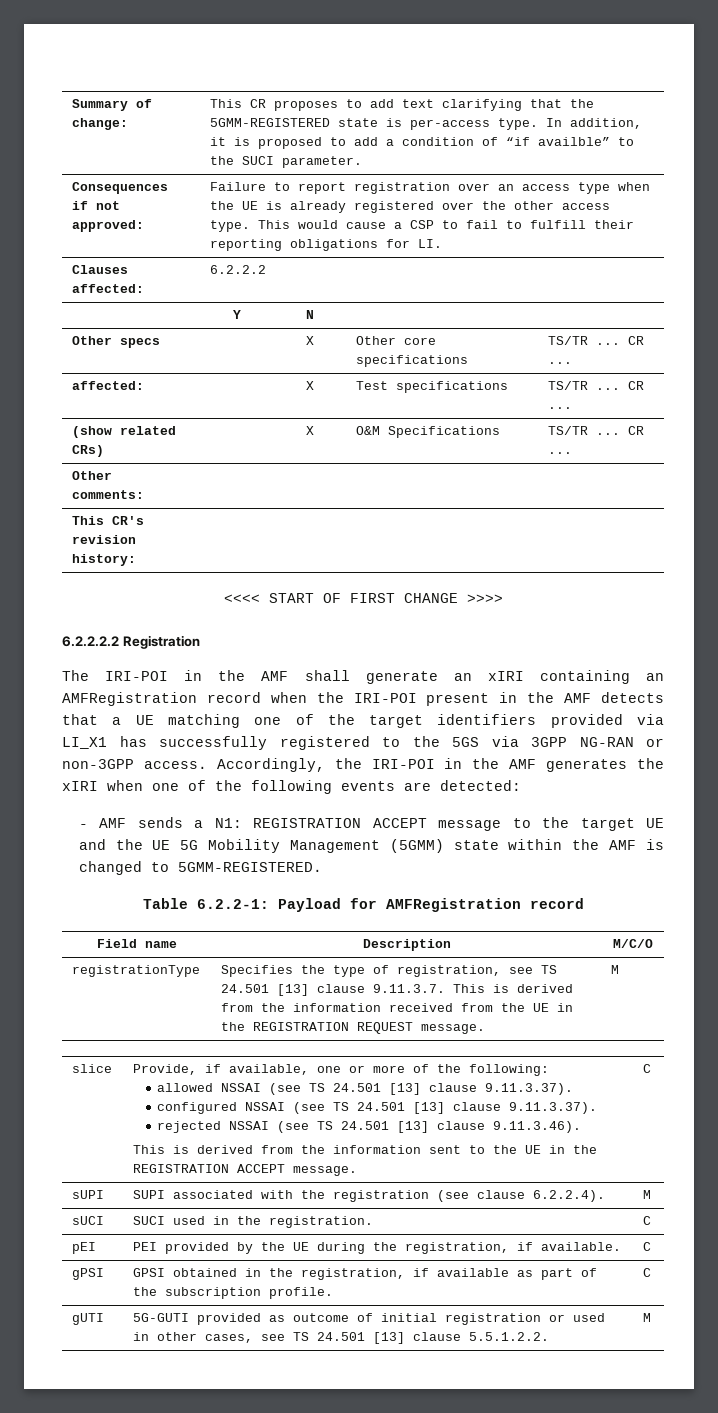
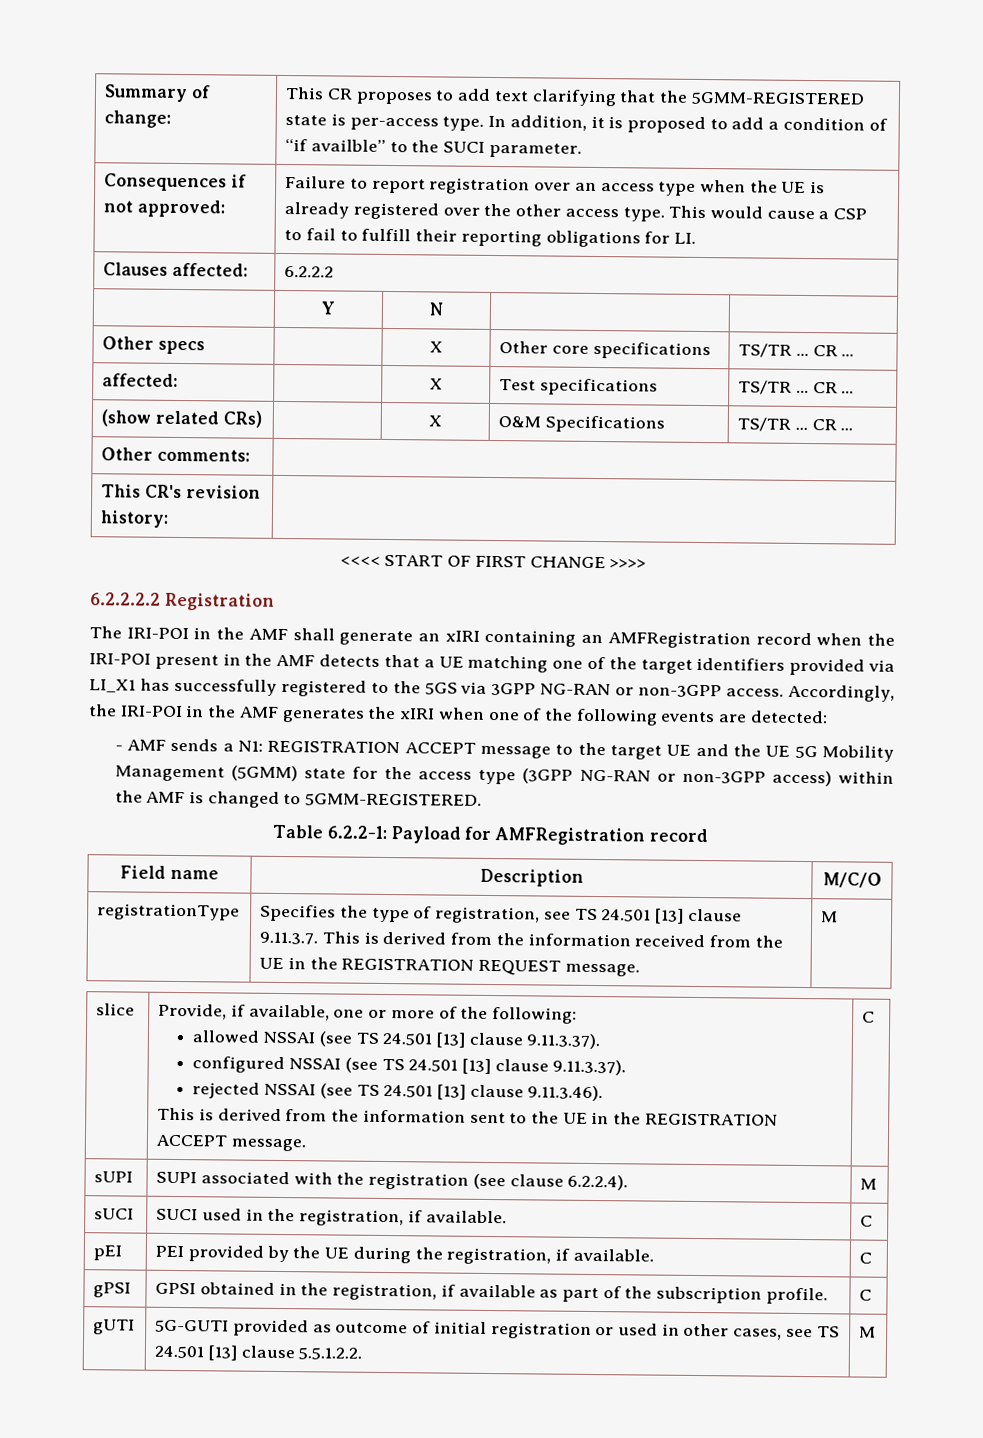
(499, 845) none -> [351,766,832,787] for the access type (3GPP NG-RAN or non-3GPP access)
[269,1216,374,1228] registration. -> [299,1209,507,1227] registration, if available.

